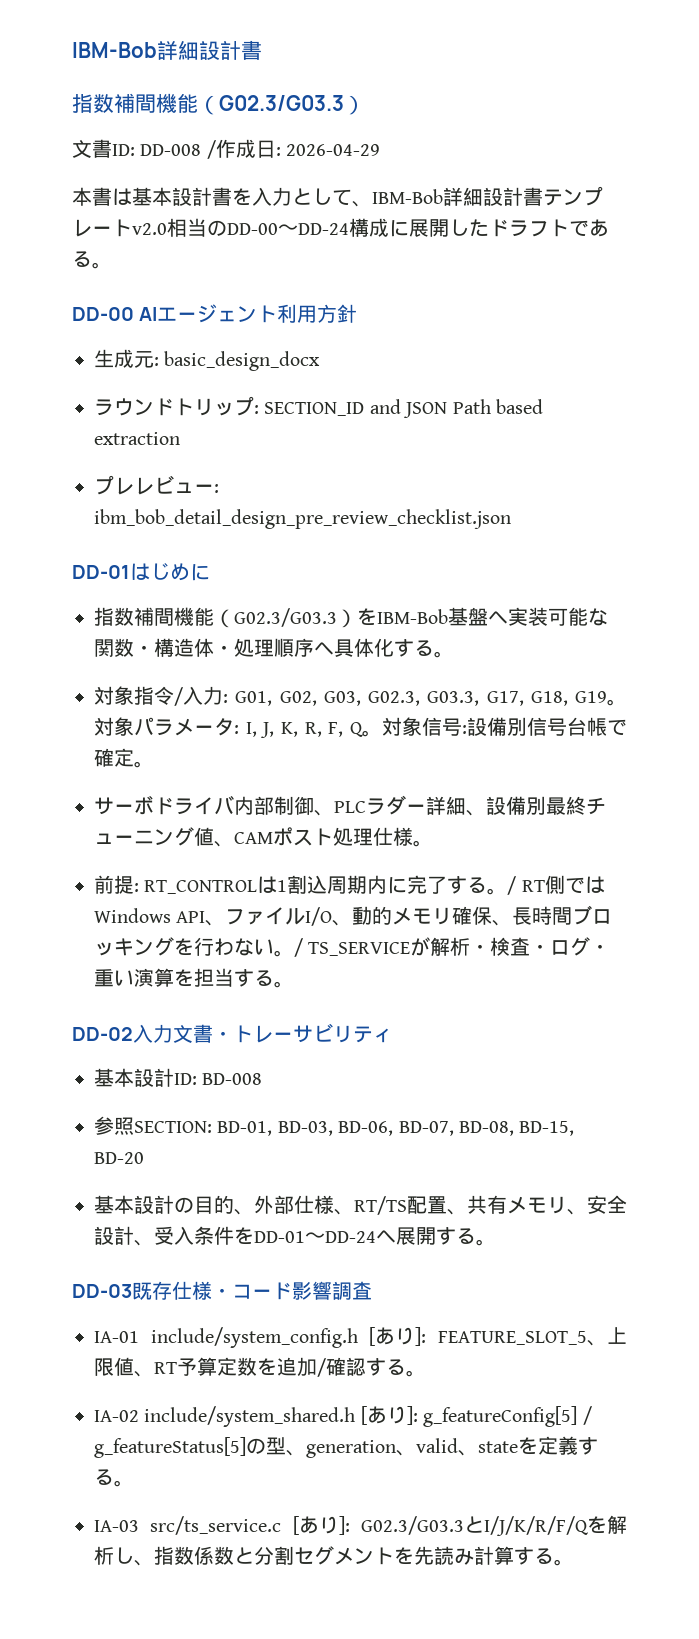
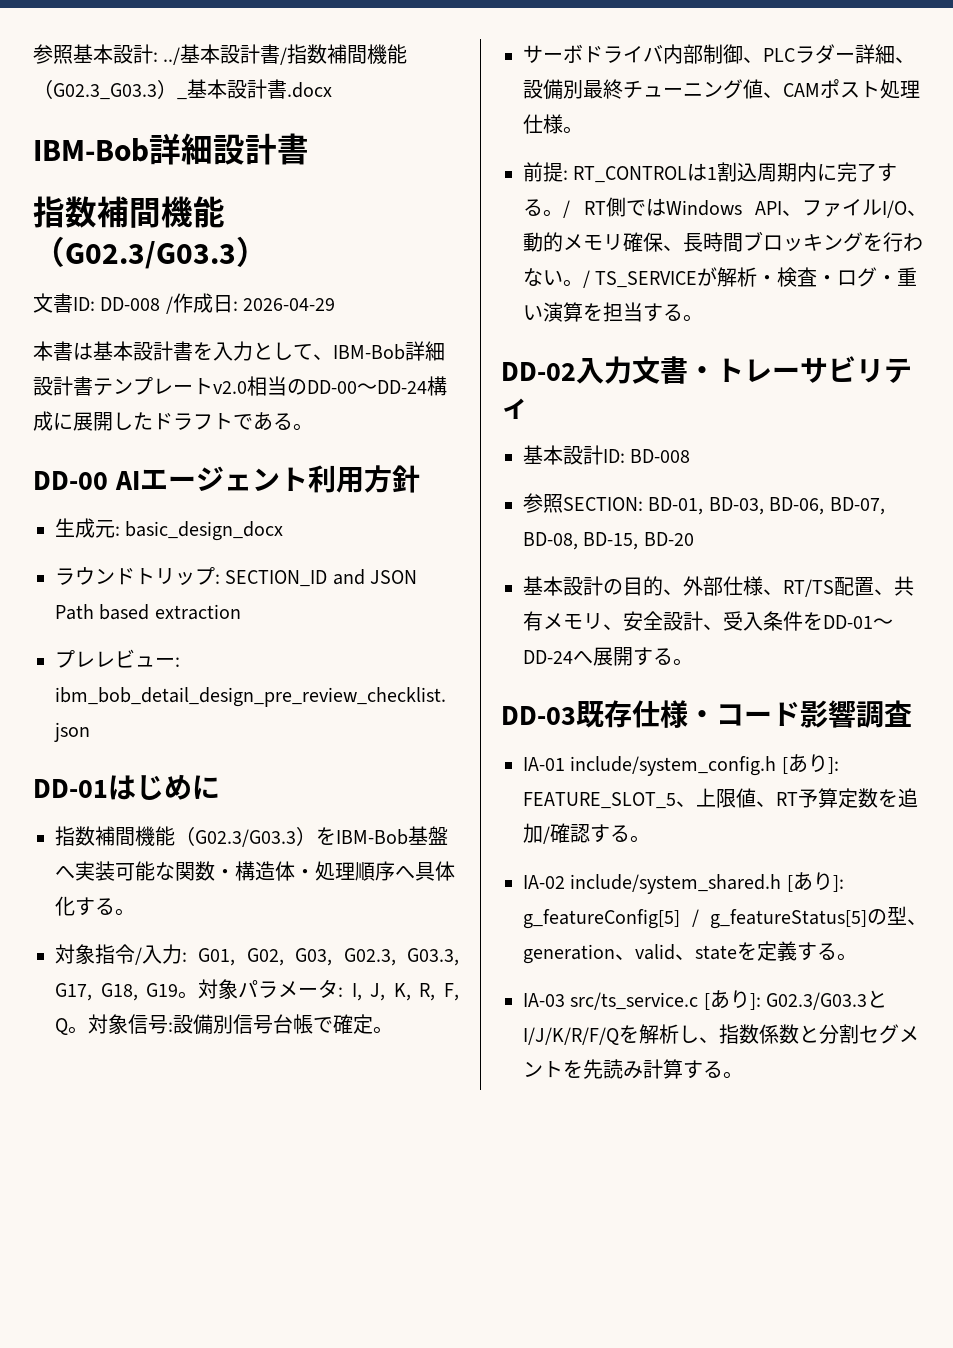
(72, 50) none -> [33,44,408,65] [33,79,332,100] 参照基本設計: ../基本設計書/指数補間機能（G02.3_G03.3）_基本設計書.docx //

